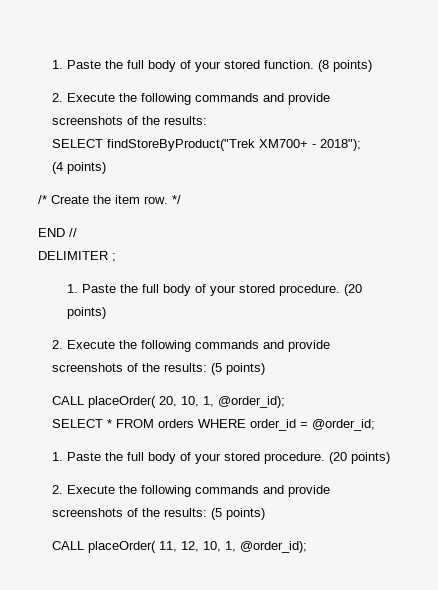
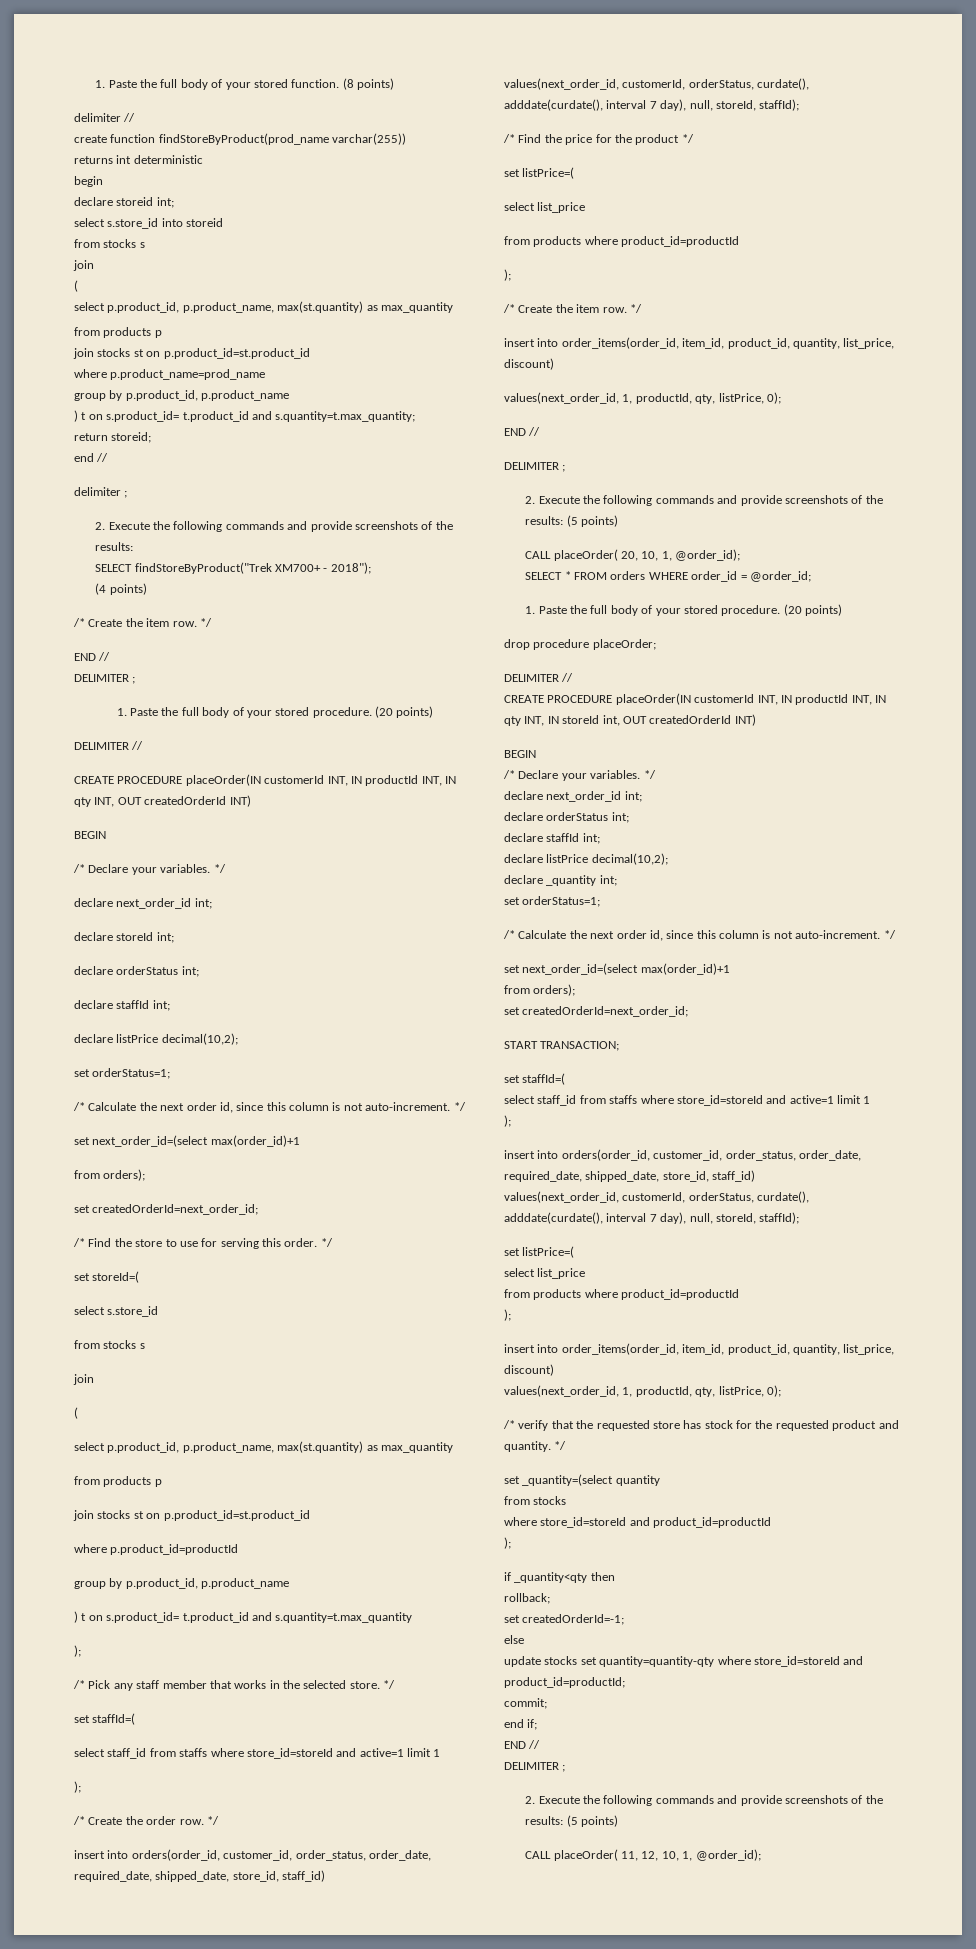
(373, 66) none -> [74,113,136,122] [74,133,407,145] [74,155,203,164] [74,176,103,187] [74,197,174,208] [74,218,224,229] [74,239,145,248] [73,260,94,271] [74,280,78,292] [74,301,453,313] [74,327,162,338] [73,348,310,359] [74,369,266,380] [74,390,290,401] [74,410,416,422] [74,432,152,443] [74,453,109,462] [74,487,128,498] // delimiter // // create function findStoreByProduct(prod_name varchar(255)) // returns int deterministic // begin // declare storeid int; // select s.store_id into storeid // from stocks s // join // ( // select p.product_id, p.product_name, max(st.quantity) as max_quantity // from products p // join stocks st on p.product_id=st.product_id // where p.product_name=prod_name // group by p.product_id, p.product_name // ) t on s.product_id= t.product_id and s.quantity=t.max_quantity; // return storeid; // end // // delimiter ;
(106, 313) none -> [74,741,144,750] [74,774,456,786] [74,795,251,807] [74,831,106,839] [73,864,226,875] [74,898,212,909] [74,932,174,943] [74,966,199,977] [74,1000,170,1011] [74,1033,238,1045] [74,1068,171,1079] [73,1102,466,1113] [74,1135,300,1147] [74,1169,146,1181] [74,1204,259,1215] [73,1238,333,1249] [74,1271,140,1283] [74,1306,159,1317] [74,1340,145,1349] [73,1374,94,1385] [74,1407,78,1419] [74,1441,453,1453] [74,1476,162,1487] [73,1510,310,1521] [74,1544,239,1555] [74,1578,290,1589] [74,1611,413,1623] [74,1645,81,1657] [73,1680,396,1691] [74,1713,136,1725] [74,1748,441,1759] [74,1781,81,1793] [73,1816,219,1825] [74,1849,431,1861] [74,1870,326,1882] [504,78,810,90] [504,99,800,111] [503,134,694,145] [504,167,575,179] [504,202,586,213] [504,236,740,247] [504,269,511,281] [503,304,642,313] [504,337,895,349] [504,358,554,370] [504,392,781,404] [504,427,541,436] [504,462,566,472] // DELIMITER // // CREATE PROCEDURE placeOrder(IN customerId INT, IN productId INT, IN qty INT, OUT createdOrderId INT) // BEGIN // /* Declare your variables. */ // declare next_order_id int; // declare storeId int; // declare orderStatus int; // declare staffId int; // declare listPrice decimal(10,2); // set orderStatus=1; // /* Calculate the next order id, since this column is not auto-increment. */ // set next_order_id=(select max(order_id)+1 // from orders); // set createdOrderId=next_order_id; // /* Find the store to use for serving this order. */ // set storeId=( // select s.store_id // from stocks s // join // ( // select p.product_id, p.product_name, max(st.quantity) as max_quantity // from products p // join stocks st on p.product_id=st.product_id // where p.product_id=productId // group by p.product_id, p.product_name // ) t on s.product_id= t.product_id and s.quantity=t.max_quantity // ); // /* Pick any staff member that works in the selected store. */ // set staffId=( // select staff_id from staffs where store_id=storeId and active=1 limit 1 // ); // /* Create the order row. */ // insert into orders(order_id, customer_id, order_status, order_date, required_date, shipped_date, store_id, staff_id) // values(next_order_id, customerId, orderStatus, curdate(), adddate(curdate(), interval 7 day), null, storeId, staffId); // /* Find the price for the product */ // set listPrice=( // select list_price // from products where product_id=productId // ); // /* Create the item row. */ // insert into order_items(order_id, item_id, product_id, quantity, list_price, discount) // values(next_order_id, 1, productId, qty, listPrice, 0); // END // // DELIMITER ;
(391, 458) none -> [504,639,656,650] [504,673,574,682] [504,693,886,705] [504,714,756,726] [504,750,536,758] [503,770,656,781] [504,791,642,802] [504,812,629,823] [504,833,600,844] [504,853,668,865] [504,875,617,886] [504,896,601,907] [503,930,896,941] [504,963,730,975] [504,984,576,996] [504,1006,689,1017] [504,1041,620,1051] [504,1073,566,1085] [504,1095,871,1106] [504,1115,511,1127] [504,1149,861,1161] [504,1170,756,1182] [504,1191,810,1203] [504,1212,800,1224] [504,1246,575,1258] [504,1268,586,1279] [504,1289,740,1300] [504,1309,511,1321] [504,1343,895,1355] [504,1364,554,1376] [504,1385,781,1397] [503,1420,899,1431] [504,1441,567,1452] [504,1474,660,1486] [504,1496,567,1505] [504,1517,772,1528] [504,1537,511,1549] [504,1572,615,1583] [504,1593,550,1604] [504,1614,625,1625] [504,1635,524,1644] [504,1656,864,1667] [504,1677,625,1688] [504,1698,547,1709] [504,1719,538,1730] [504,1740,541,1749] [504,1762,566,1772] // drop procedure placeOrder; // DELIMITER // // CREATE PROCEDURE placeOrder(IN customerId INT, IN productId INT, IN qty INT, IN storeId int, OUT createdOrderId INT) // BEGIN // /* Declare your variables. */ // declare next_order_id int; // declare orderStatus int; // declare staffId int; // declare listPrice decimal(10,2); // declare _quantity int; // set orderStatus=1; // /* Calculate the next order id, since this column is not auto-increment. */ // set next_order_id=(select max(order_id)+1 // from orders); // set createdOrderId=next_order_id; // START TRANSACTION; // set staffId=( // select staff_id from staffs where store_id=storeId and active=1 limit 1 // ); // insert into orders(order_id, customer_id, order_status, order_date, required_date, shipped_date, store_id, staff_id) // values(next_order_id, customerId, orderStatus, curdate(), adddate(curdate(), interval 7 day), null, storeId, staffId); // set listPrice=( // select list_price // from products where product_id=productId // ); // insert into order_items(order_id, item_id, product_id, quantity, list_price, discount) // values(next_order_id, 1, productId, qty, listPrice, 0); // /* verify that the requested store has stock for the requested product and quantity. */ // set _quantity=(select quantity // from stocks // where store_id=storeId and product_id=productId // ); // if _quantity<qty then // rollback; // set createdOrderId=-1; // else // update stocks set quantity=quantity-qty where store_id=storeId and product_id=productId; // commit; // end if; // END // // DELIMITER ;

